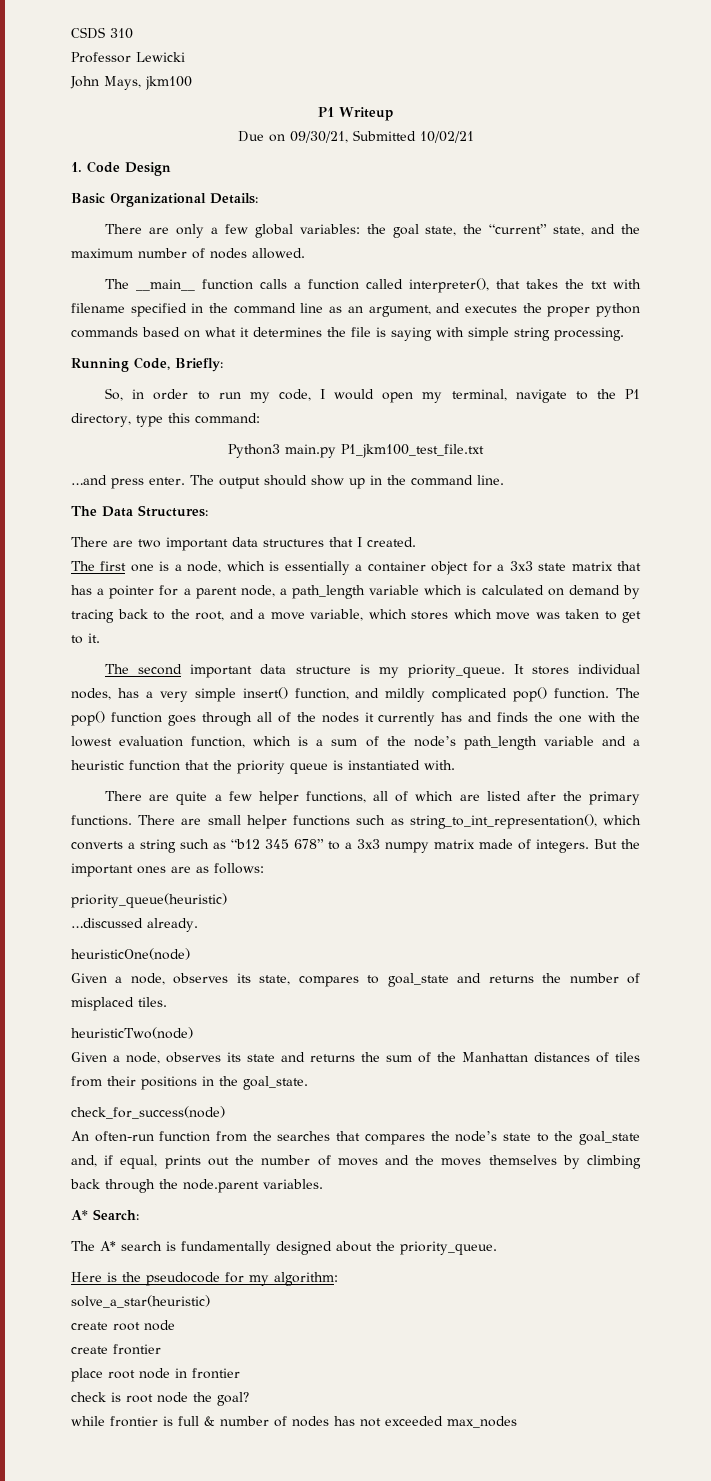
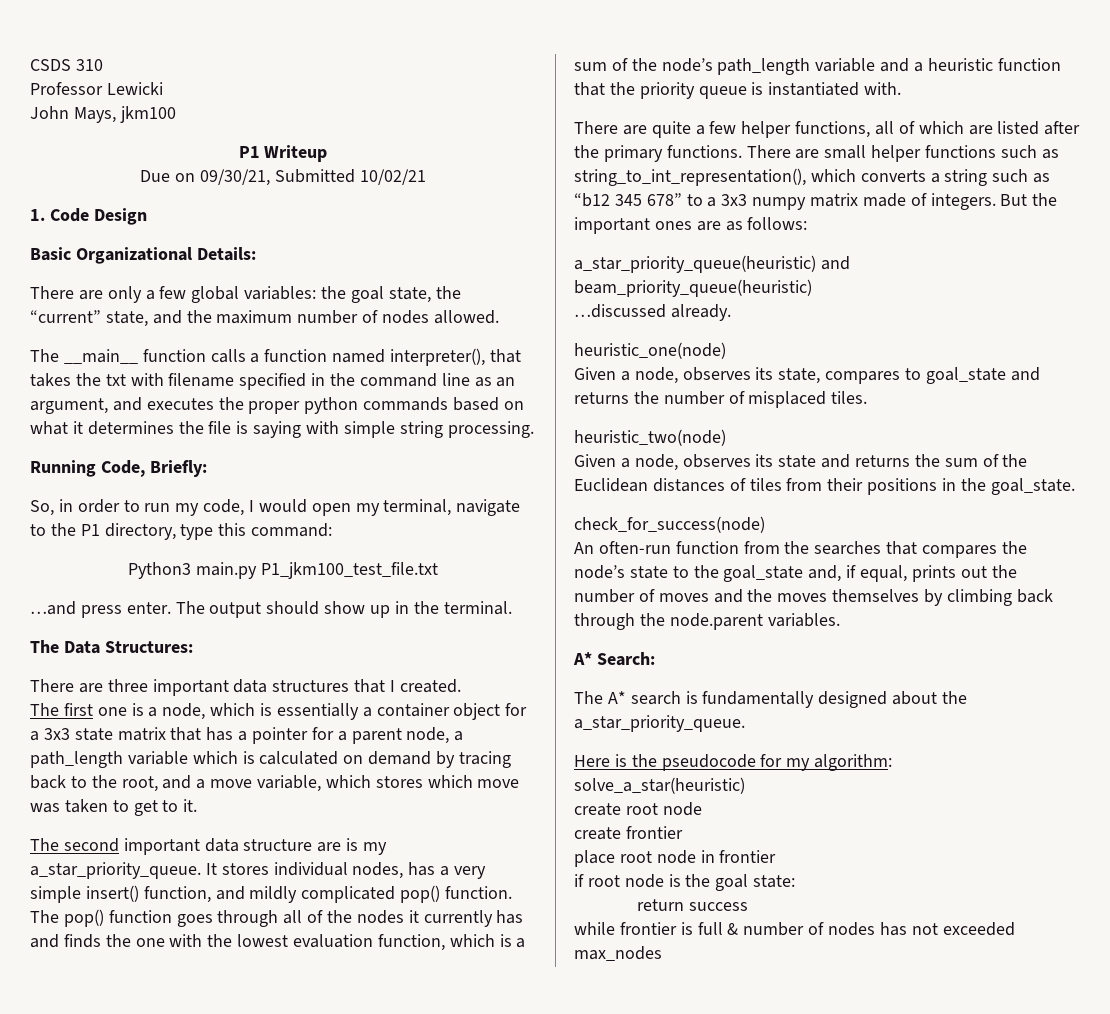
[366,279,404,289] called -> [332,349,386,363] named
[411,475,504,486] command line. -> [443,601,512,615] terminal.
[138,539,161,548] two -> [107,679,148,692] three
(351, 670) none -> [317,842,342,852] are
[407,664,505,678] priority_queue. -> [30,862,201,879] a_star_priority_queue.
[71,893,227,908] priority_queue(heuristic) -> [574,255,850,273] [574,279,812,297] a_star_priority_queue(heuristic) and beam_priority_queue(heuristic)
[71,948,190,960] heuristicOne(node) -> [574,342,726,359] heuristic_one(node)
[71,1027,193,1039] heuristicTwo(node) -> [574,429,726,446] heuristic_two(node)
[462,1052,528,1062] Manhattan -> [574,478,648,492] Euclidean
[400,1241,497,1255] priority_queue. -> [574,715,745,732] a_star_priority_queue.
[71,1392,249,1406] check is root node the goal? -> [574,874,796,891] [636,899,748,911] if root node is the goal state: // return success

